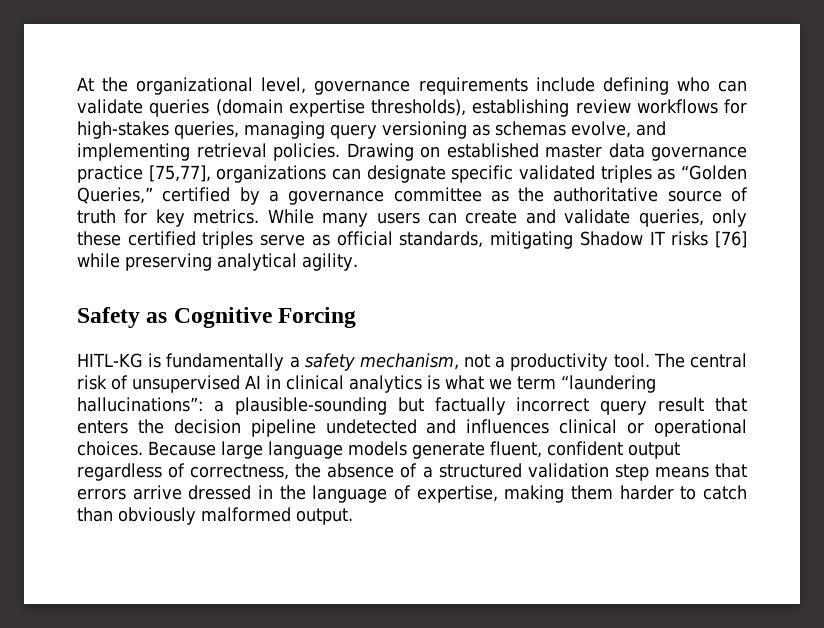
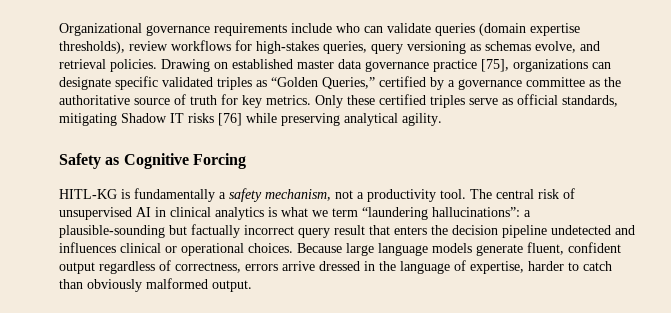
[77,77,307,95] At the organizational level, -> [59,23,142,36] Organizational
[602,77,669,95] defining -> (332, 28) none
[472,99,570,117] establishing -> (125, 47) none
[244,121,325,139] managing -> (367, 47) none
[77,143,190,161] implementing -> (600, 46) none
[148,165,211,182] [75,77], -> [481,59,509,72] [75],
[267,209,747,227] While many users can create and validate queries, only -> [315,95,343,108] Only
[295,463,747,481] the absence of a structured validation step means that -> (241, 267) none
[504,485,613,503] making them -> (524, 267) none

